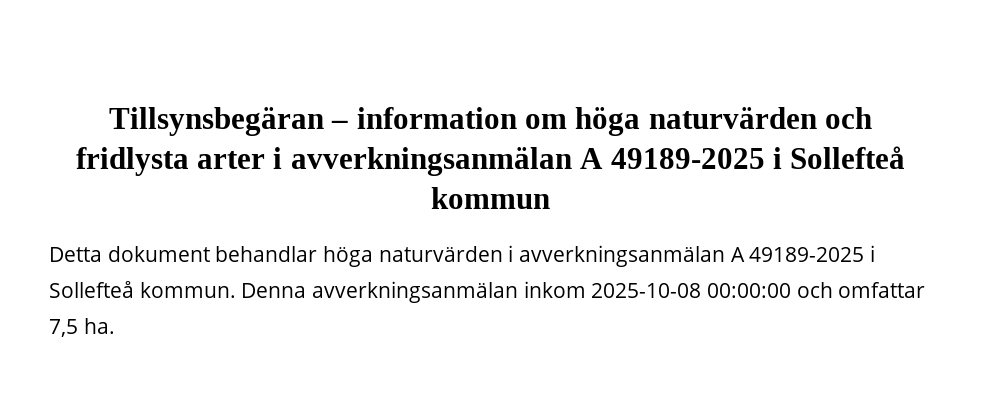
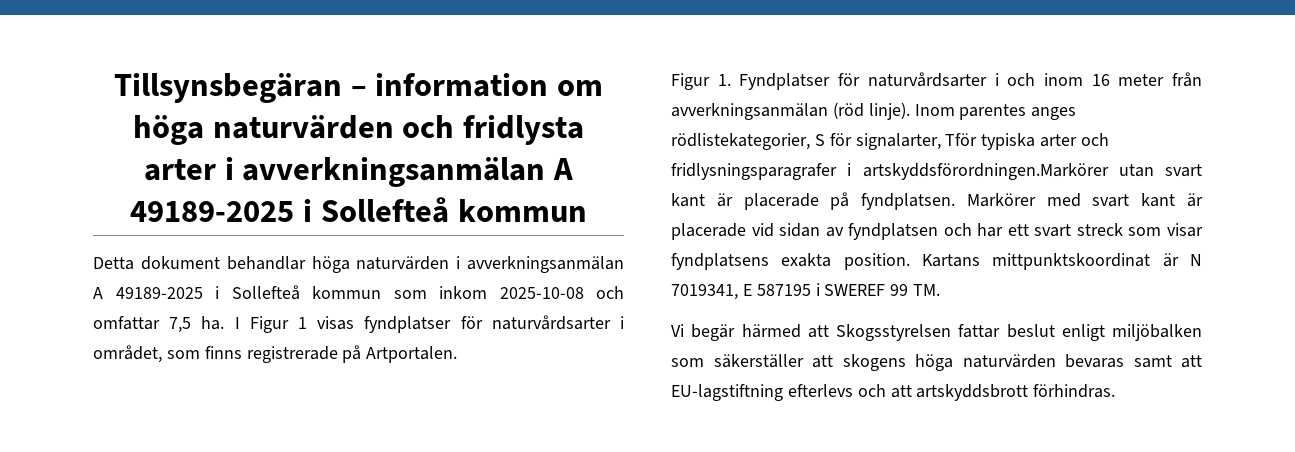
[139,281,519,303] kommun. Denna avverkningsanmälan -> [312,286,427,299] kommun som
[707,283,792,298] 00:00:00 -> (584, 293) none
(115, 326) none -> [234,315,624,333] [93,345,458,363] [671,72,1202,90] [671,102,1077,120] [671,133,1110,150] [671,163,1202,180] [671,192,1203,210] [671,223,1203,240] [671,253,1202,270] [671,283,941,300] [671,324,1202,341] [671,354,1202,371] [671,384,1116,401] I Figur 1 visas fyndplatser för naturvårdsarter i området, som finns registrerade på Artportalen. // Figur 1. Fyndplatser för naturvårdsarter i och inom 16 meter från avverkningsanmälan (röd linje). Inom parentes anges rödlistekategorier, S för signalarter, Tför typiska arter och fridlysningsparagrafer i artskyddsförordningen.Markörer utan svart kant är placerade på fyndplatsen. Markörer med svart kant är placerade vid sidan av fyndplatsen och har ett svart streck som visar fyndplatsens exakta position. Kartans mittpunktskoordinat är N 7019341, E 587195 i SWEREF 99 TM. // Vi begär härmed att Skogsstyrelsen fattar beslut enligt miljöbalken som säkerställer att skogens höga naturvärden bevaras samt att EU-lagstiftning efterlevs och att artskyddsbrott förhindras.

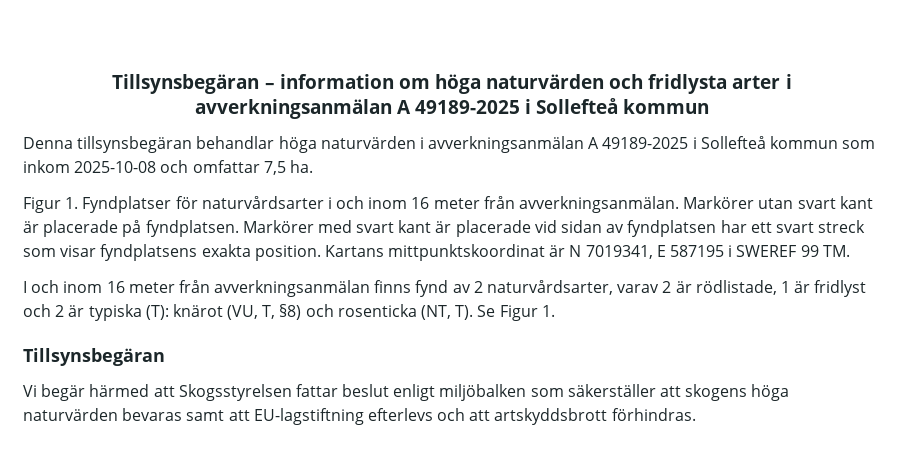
[93,256,220,270] Detta dokument -> [23,136,193,153] Denna tillsynsbegäran
[234,315,624,333] [93,345,458,363] I Figur 1 visas fyndplatser för naturvårdsarter i området, som finns registrerade på Artportalen. -> (313, 166) none
[671,102,1077,120] [671,133,1110,150] [671,163,1109,180] avverkningsanmälan (röd linje). Inom parentes anges rödlistekategorier, S för signalarter, Tför typiska arter och fridlysningsparagrafer i artskyddsförordningen.Markörer -> [519,196,755,213] avverkningsanmälan. Markörer
[943,223,972,236] och -> (717, 228) none
(941, 290) none -> [23,280,867,297] [23,304,555,321] [23,348,165,366] // I och inom 16 meter från avverkningsanmälan finns fynd av 2 naturvårdsarter, varav 2 är rödlistade, 1 är fridlyst och 2 är typiska (T): knärot (VU, T, §8) och rosenticka (NT, T). Se Figur 1. // Tillsynsbegäran

